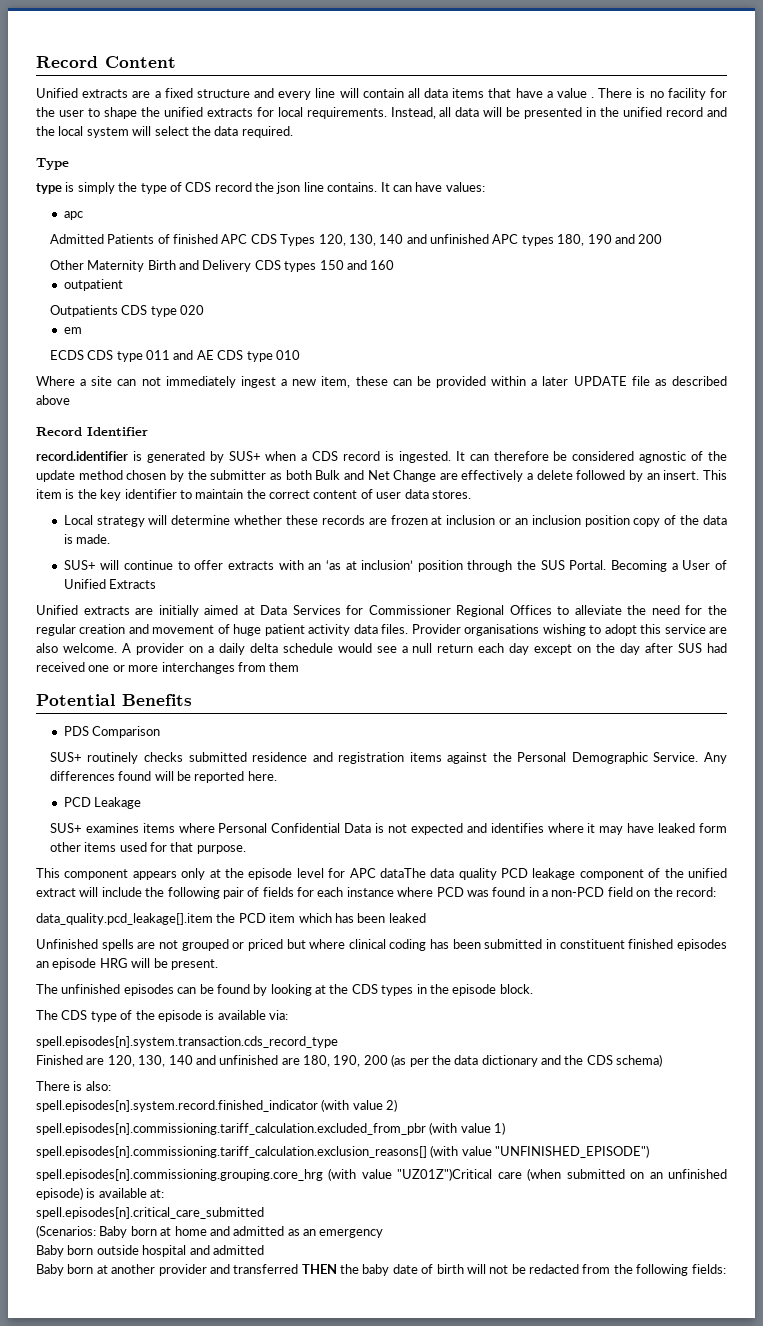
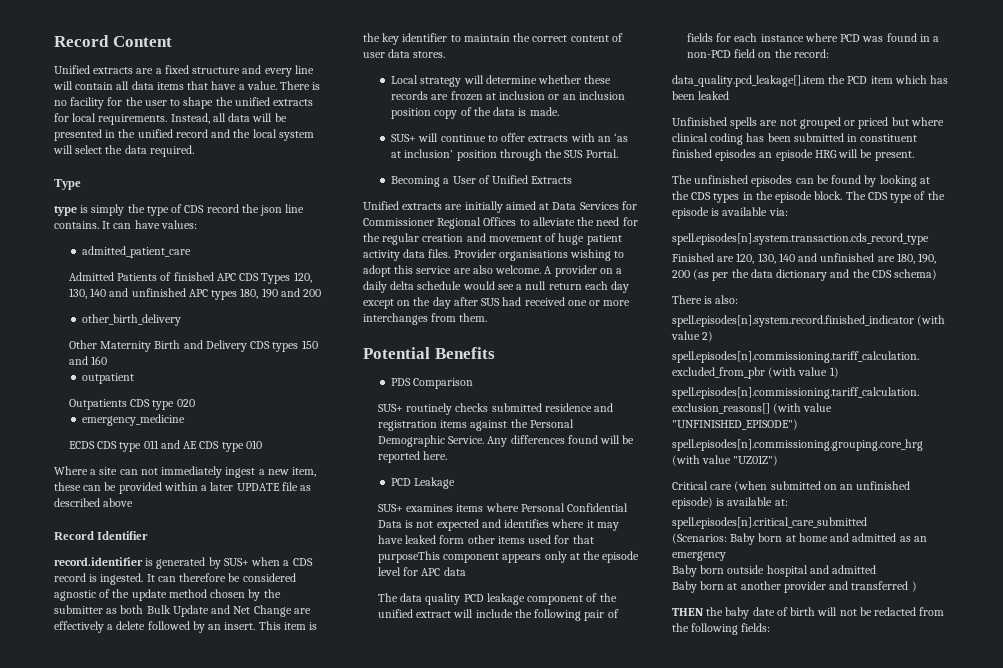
[556,88,595,98] value . -> [246,81,277,90] value.
[63,211,83,220] apc -> [82,246,192,258] admitted_patient_care
(663, 239) none -> [82,314,182,326] // other_birth_delivery
[63,327,82,334] em -> [82,414,186,426] emergency_medicine
(341, 475) none -> [172,605,209,617] Update
(607, 565) none -> (618, 153) //
[269,662,300,672] them -> [459,313,488,322] them.
[196,845,246,854] [36,868,60,878] purpose. // This -> [377,551,440,563] purposeThis
[379,868,426,878] dataThe -> [443,567,466,576] [377,593,398,602] data // The
(533, 989) // -> (843, 195) none
[397,1168,493,1181] "UZ01Z")Critical -> [733,455,779,466] [672,481,708,490] "UZ01Z") // Critical
(299, 1269) none -> [911,581,917,592] ) //

